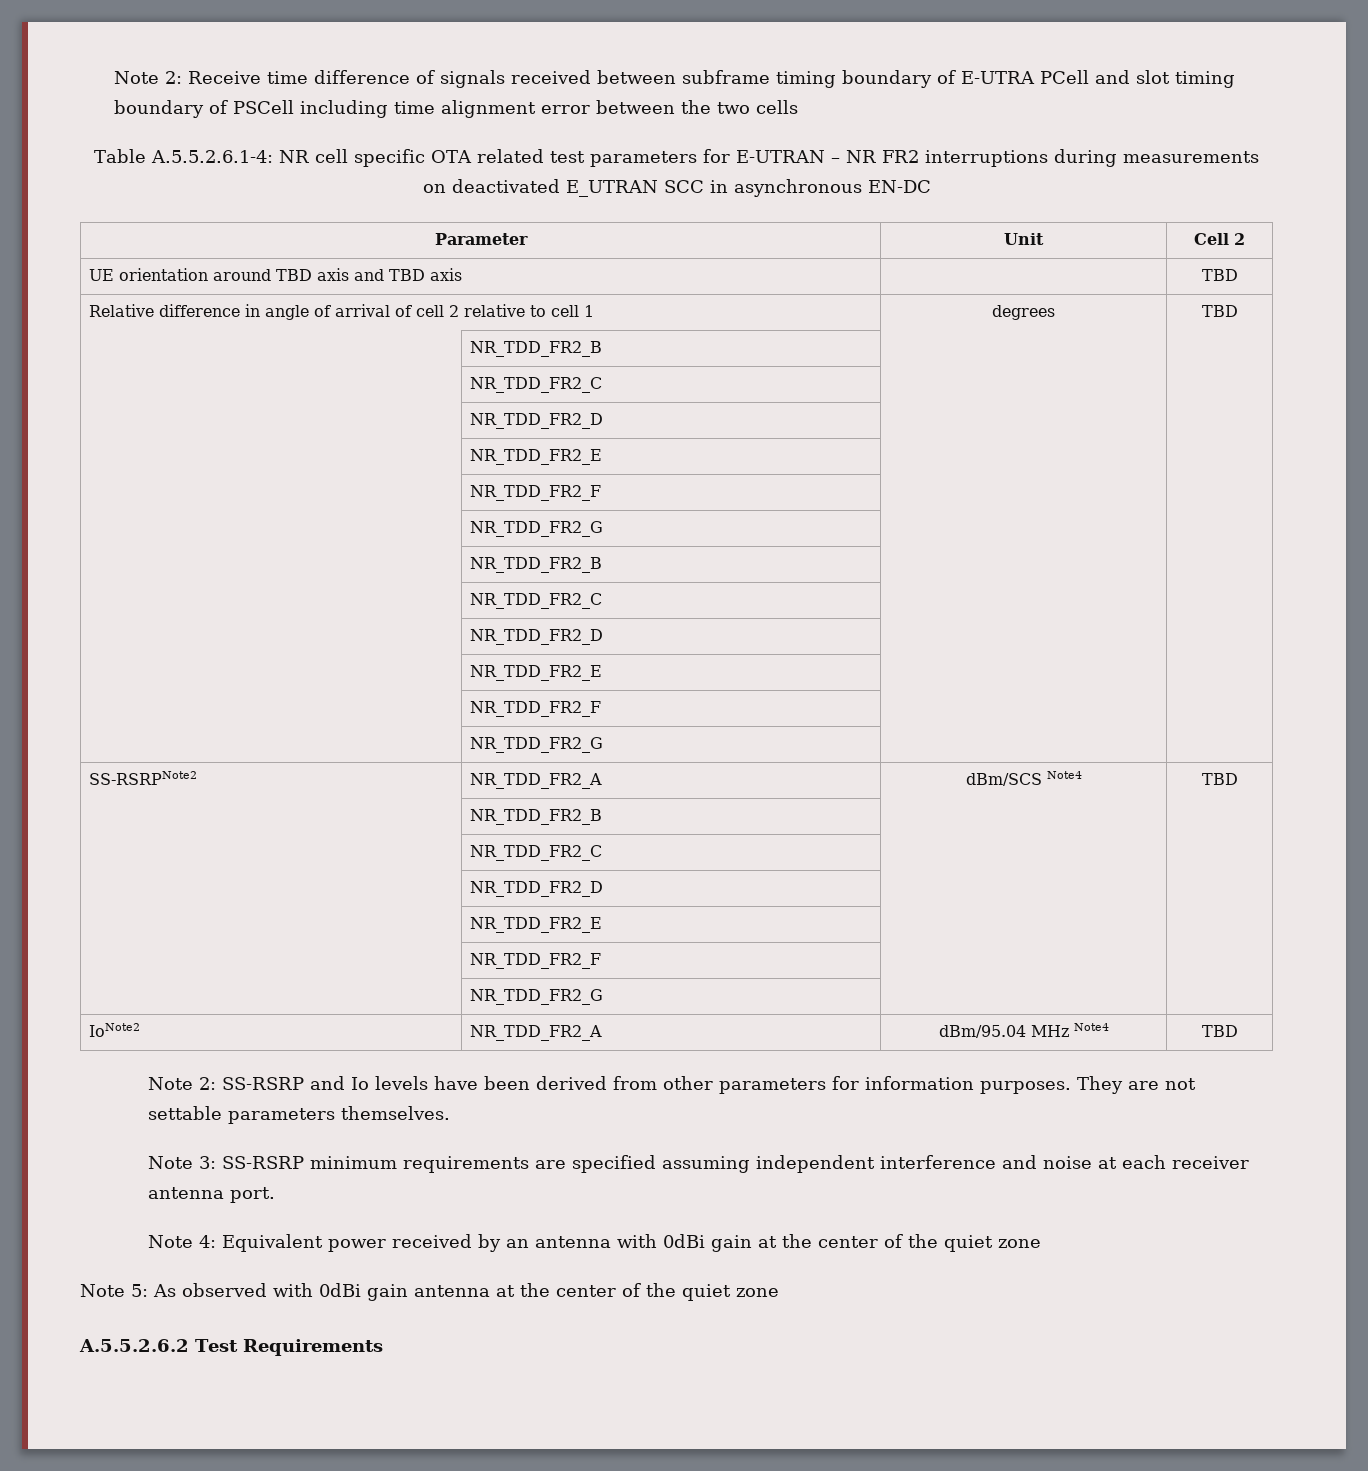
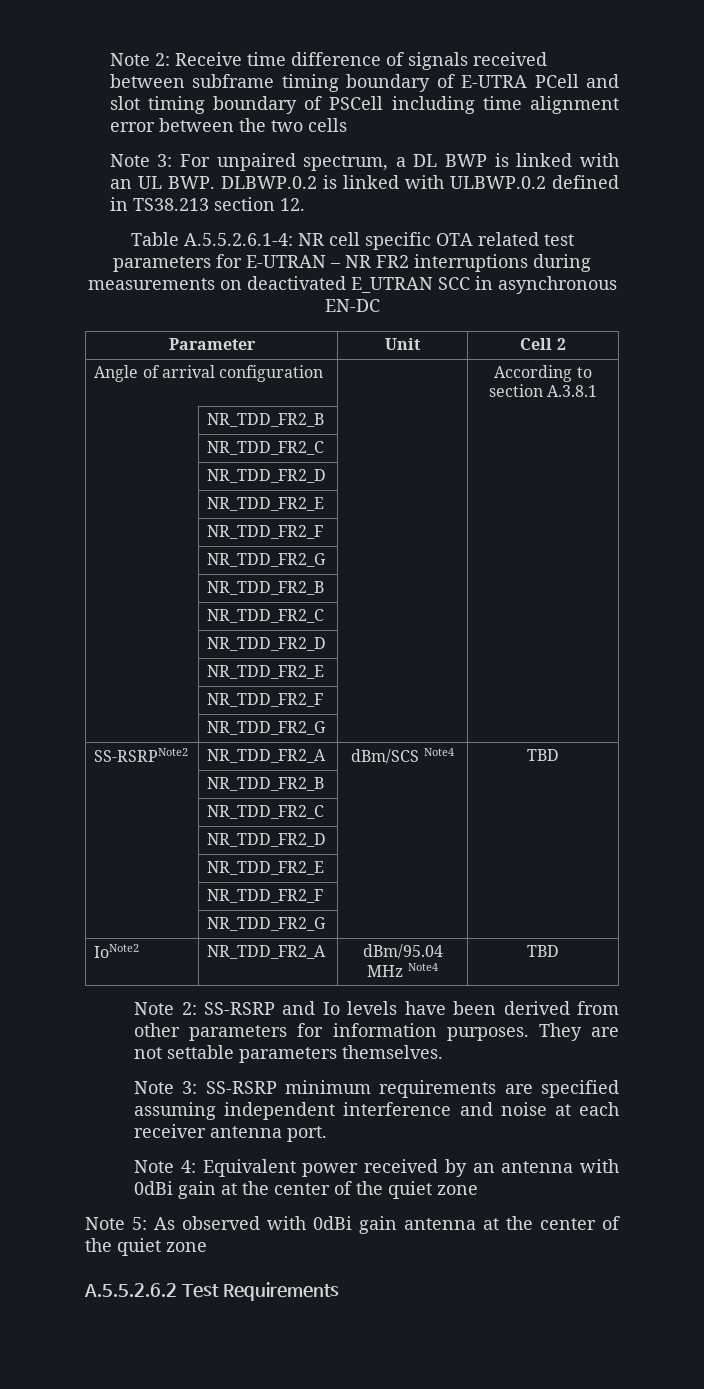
(798, 107) none -> [109,153,620,171] [109,175,619,189] [109,197,305,211] // Note 3: For unpaired spectrum, a DL BWP is linked with an UL BWP. DLBWP.0.2 is linked with ULBWP.0.2 defined in TS38.213 section 12.
[88,268,462,281] [1201,269,1238,281] [88,304,594,320] [992,305,1055,320] [1201,305,1238,317] UE orientation around TBD axis and TBD axis | | TBD // Relative difference in angle of arrival of cell 2 relative to cell 1 | degrees | TBD -> [94,365,324,382] [494,365,592,382] [488,384,598,397] Angle of arrival configuration | | According to section A.3.8.1

